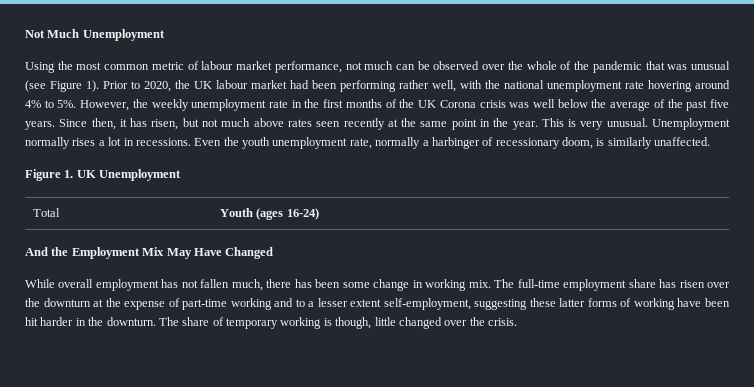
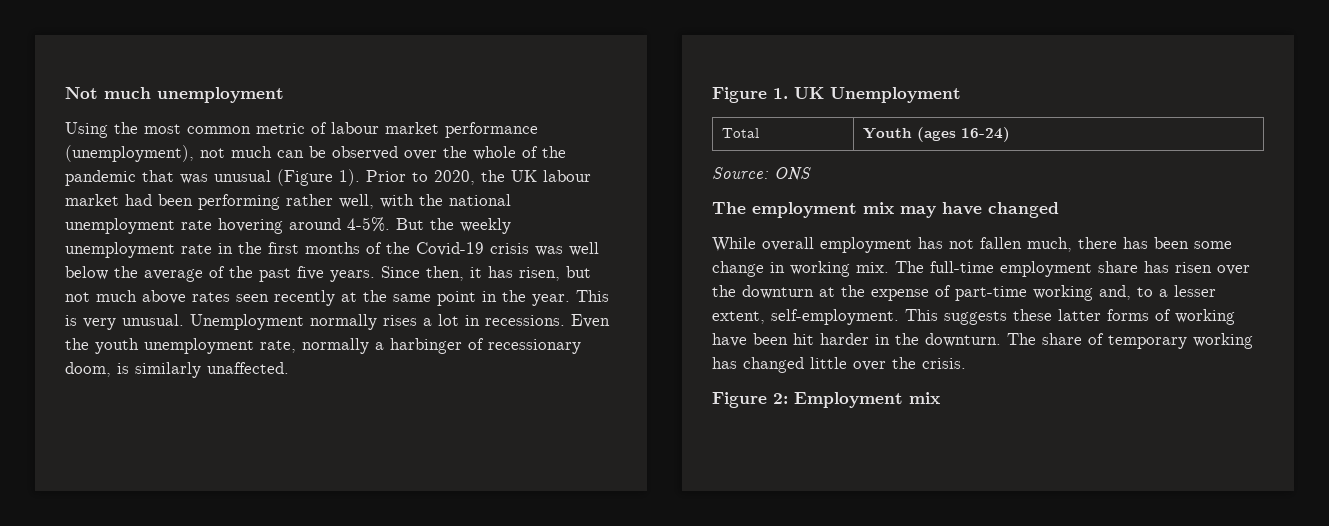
[47,29,165,41] Much Unemployment -> [104,87,284,103] much unemployment
[274,61,342,73] performance, -> [445,122,538,138] [65,145,194,162] performance (unemployment),
[25,80,82,92] (see Figure -> [277,169,333,186] (Figure
[25,100,130,111] 4% to 5%. However, -> [347,217,424,232] 4-5%. But
[418,100,476,108] UK Corona -> [416,242,484,256] Covid-19
[25,247,274,259] And the Employment Mix May Have Changed -> [712,167,811,181] [712,202,1059,218] Source: ONS // The employment mix may have changed
[274,298,294,307] and -> [1099,285,1131,300] and,
[350,298,528,310] extent self-employment, suggesting -> [712,309,1007,325] extent, self-employment. This suggests
[323,317,442,329] is though, little changed -> [712,357,847,373] has changed little
(517, 322) none -> [712,392,940,408] // Figure 2: Employment mix

